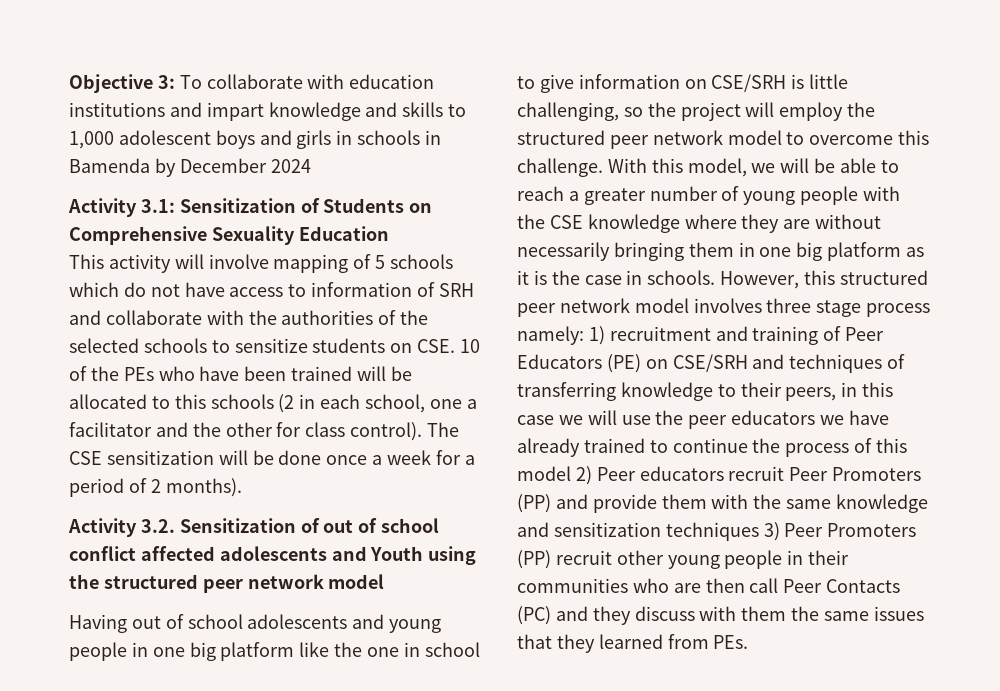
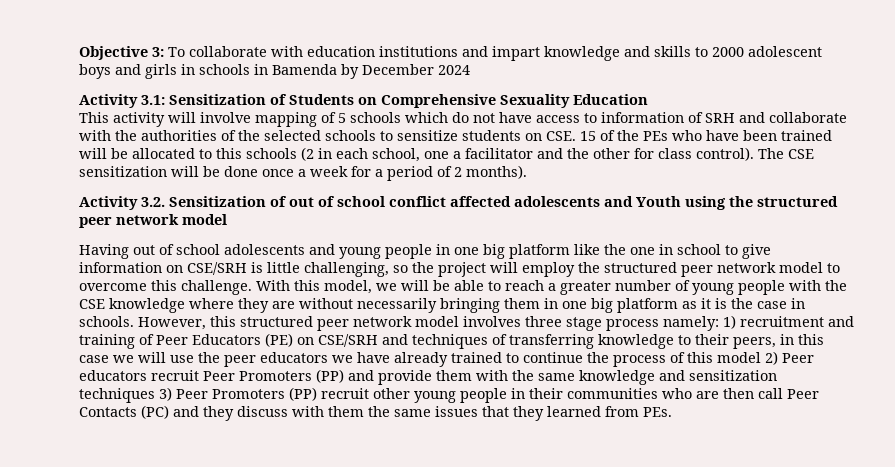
[69,131,114,149] 1,000 -> [712,47,744,57] 2000
[460,339,481,353] 10 -> [580,131,596,141] 15

